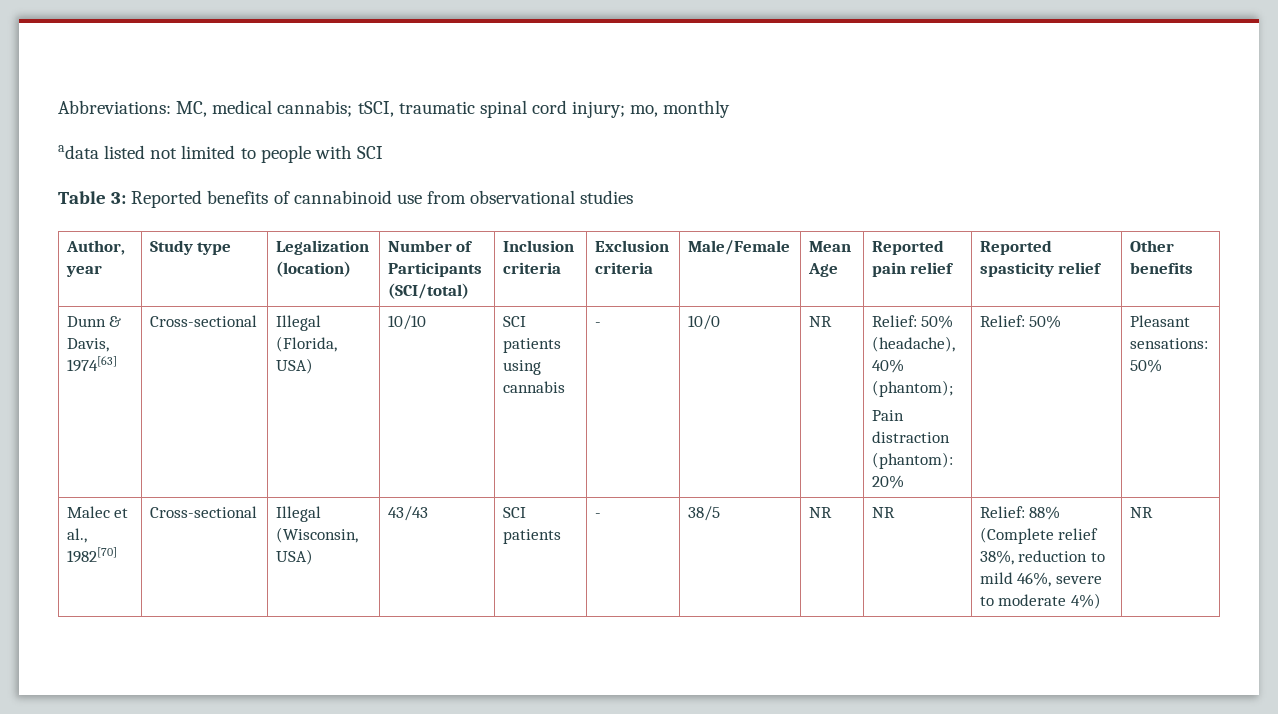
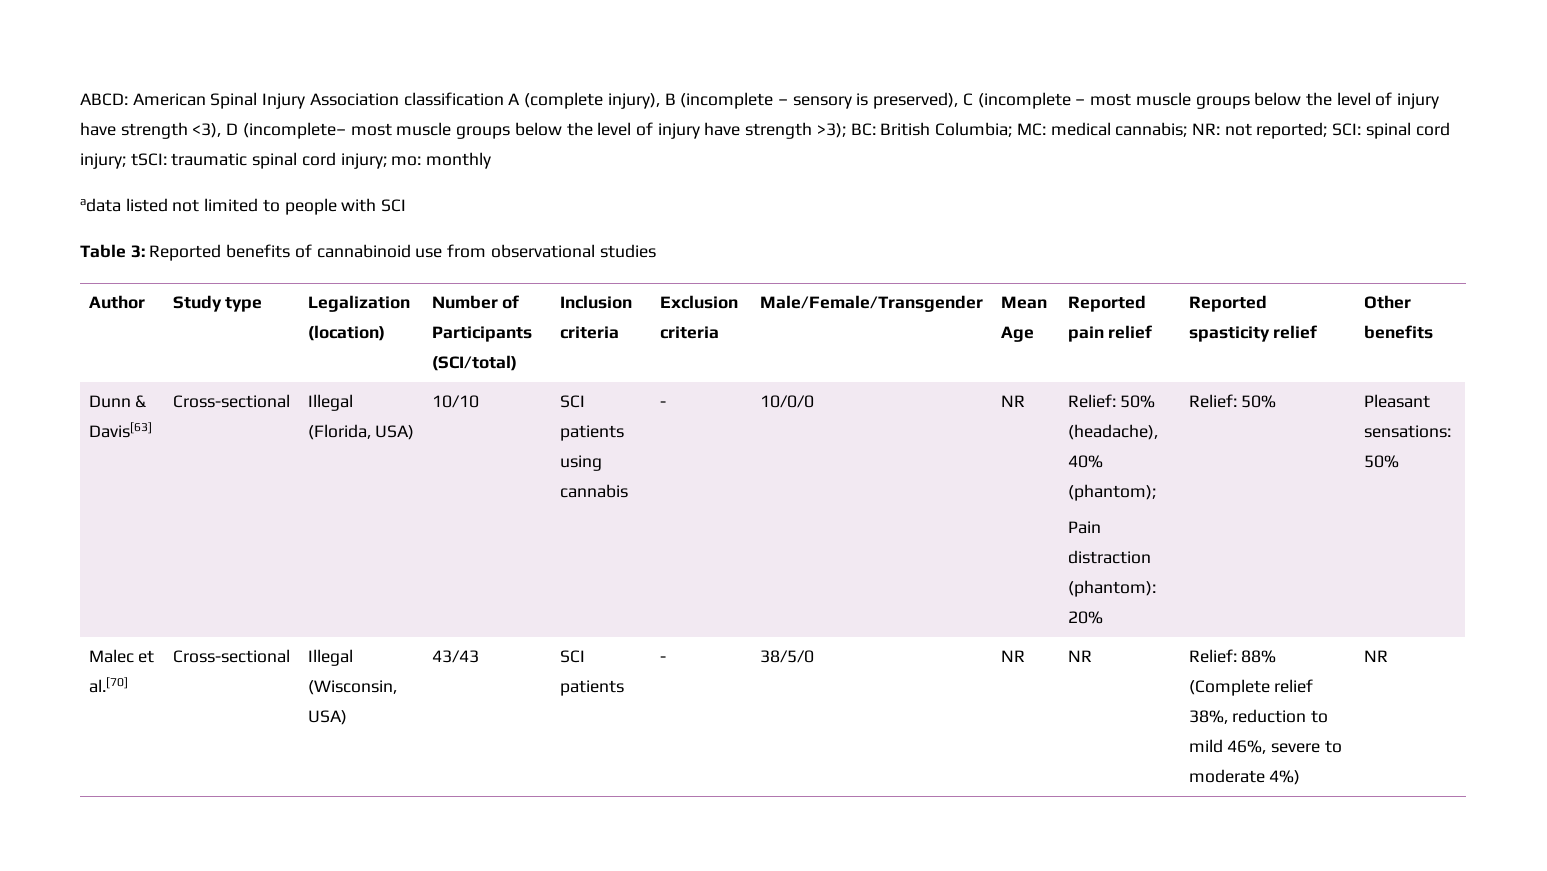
[58,100,394,117] Abbreviations: MC, medical cannabis; tSCI, -> [80,92,1440,109] [80,122,1450,139] [80,153,167,169] ABCD: American Spinal Injury Association classification A (complete injury), B (incomplete – sensory is preserved), C (incomplete – most muscle groups below the level of injury have strength <3), D (incomplete– most muscle groups below the level of injury have strength >3); BC: British Columbia; MC: medical cannabis; NR: not reported; SCI: spinal cord injury; tSCI:
[630,105,659,117] mo, -> [391,156,422,166] mo:
[65,240,125,255] [65,265,102,277] Author, year -> [88,295,145,309] Author
[687,240,790,255] Male/Female -> [759,295,983,312] Male/Female/Transgender
[66,338,109,352] [66,356,117,372] Davis, 1974[63] -> [88,422,152,438] Davis[63]
[687,315,720,330] 10/0 -> [759,395,814,408] 10/0/0
[66,528,87,543] [66,547,117,563] al., 1982[70] -> [88,677,128,693] al.[70]
[687,506,720,521] 38/5 -> [759,650,814,663] 38/5/0

